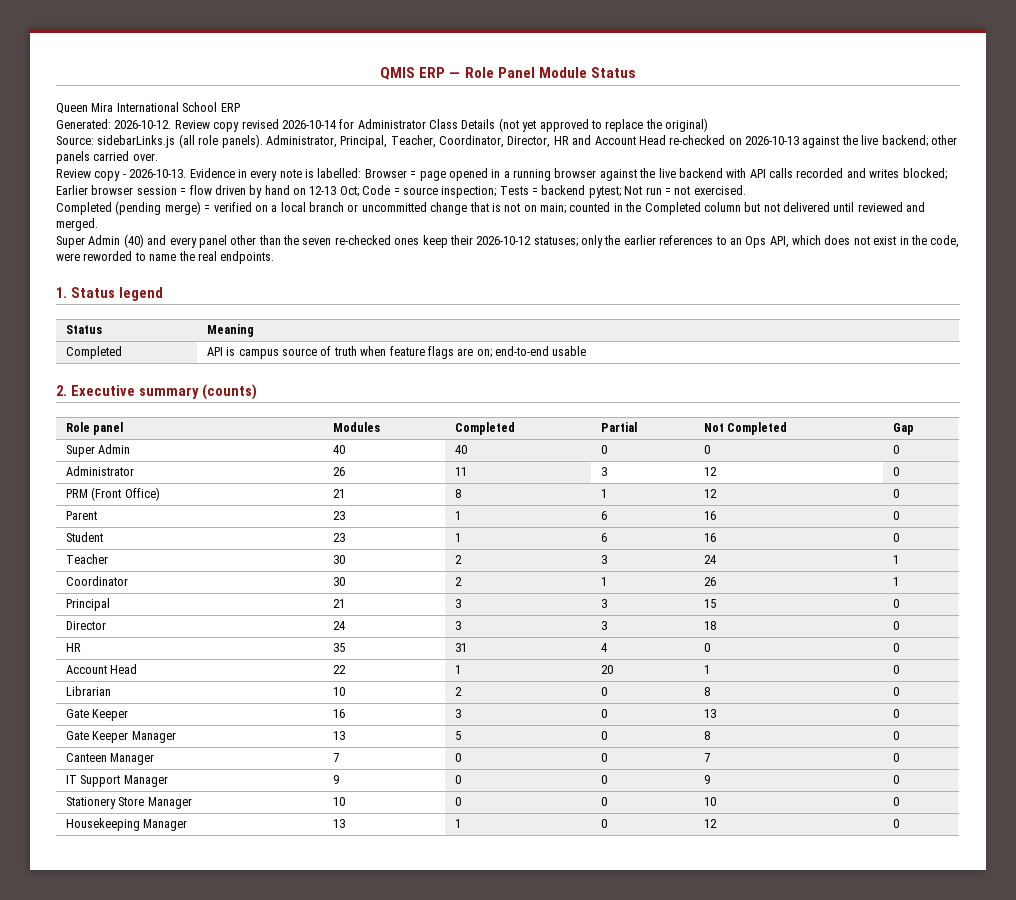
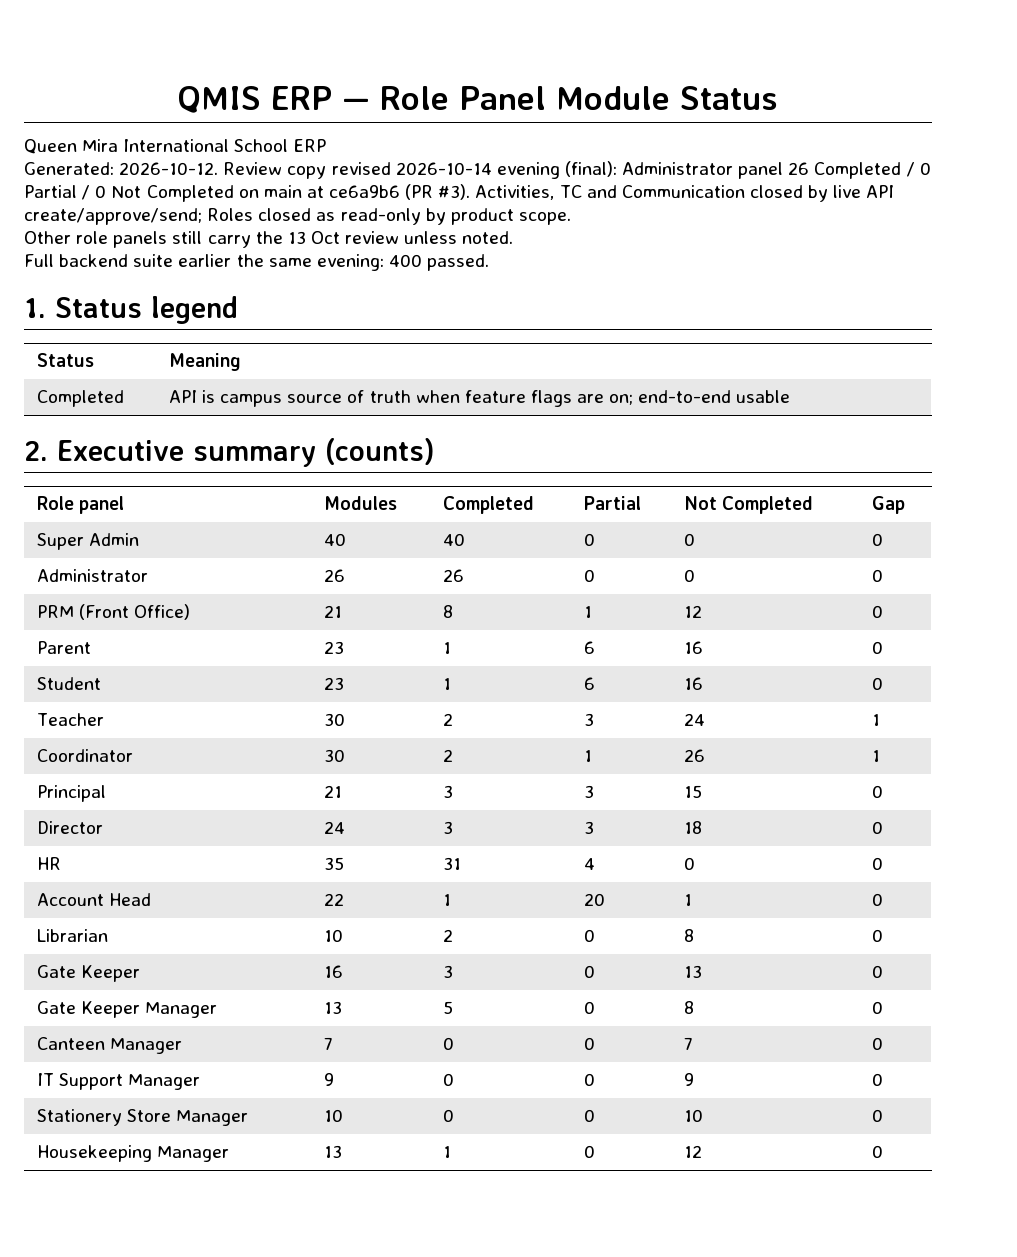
[339,118,708,132] [56,134,957,148] [56,151,158,164] [56,168,947,181] [56,185,746,198] [56,201,926,215] [56,218,98,231] [56,234,960,248] [56,251,275,264] for Administrator Class Details (not yet approved to replace the original) // Source: sidebarLinks.js (all role panels). Administrator, Principal, Teacher, Coordinator, Director, HR and Account Head re-checked on 2026-10-13 against the live backend; other panels carried over. // Review copy - 2026-10-13. Evidence in every note is labelled: Browser = page opened in a running browser against the live backend with API calls recorded and writes blocked; Earlier browser session = flow driven by hand on 12-13 Oct; Code = source inspection; Tests = backend pytest; Not run = not exercised. // Completed (pending merge) = verified on a local branch or uncommitted change that is not on main; counted in the Completed column but not delivered until reviewed and merged. // Super Admin (40) and every panel other than the seven re-checked ones keep their 2026-10-12 statuses; only the earlier references to an Ops API, which does not exist in the code, were reworded to name the real endpoints. -> [496,161,931,179] [24,184,895,202] [24,208,571,225] [24,231,514,248] [24,254,490,271] evening (final): Administrator panel 26 Completed / 0 Partial / 0 Not Completed on main at ce6a9b6 (PR #3). Activities, TC and Communication closed by live API create/approve/send; Roles closed as read-only by product scope. // Other role panels still carry the 13 Oct review unless noted. // Full backend suite earlier the same evening: 400 passed.
[454,467,467,476] [600,467,607,476] [703,467,717,476] 11 | 3 | 12 -> [442,569,464,582] [583,569,595,582] [683,569,695,582] 26 | 0 | 0

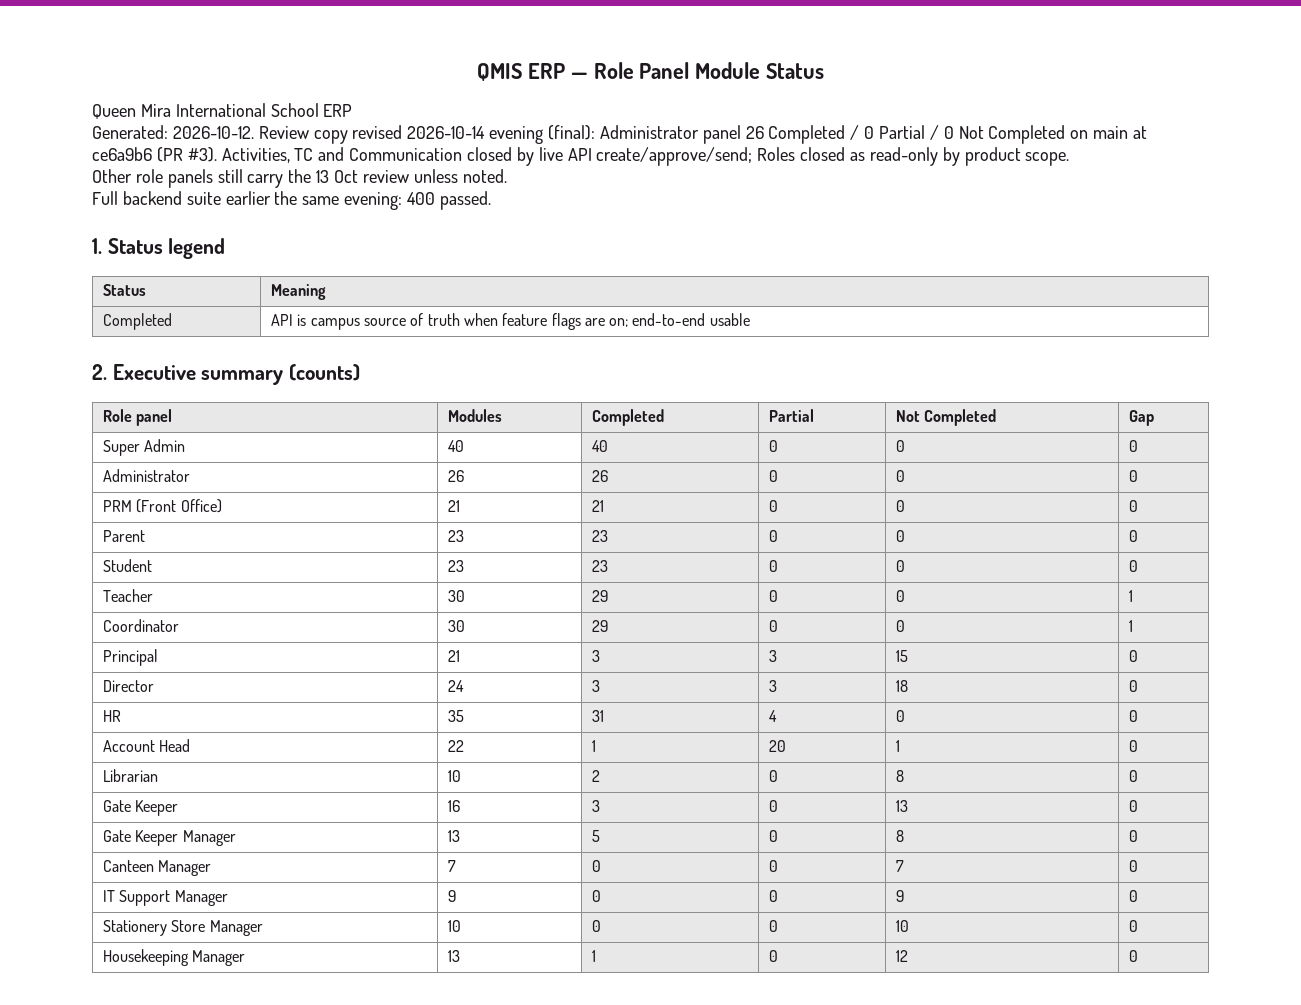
[442,605,453,618] [583,606,592,618] [683,605,702,618] 8 | 1 | 12 -> [591,500,604,512] [768,500,778,512] [895,500,905,512] 21 | 0 | 0
[442,642,451,654] [583,641,595,654] [683,641,703,654] 1 | 6 | 16 -> [591,530,608,542] [768,530,778,542] [895,530,905,542] 23 | 0 | 0
[442,678,451,690] [583,677,595,690] [683,677,703,690] 1 | 6 | 16 -> [591,560,608,572] [768,560,778,572] [895,560,905,572] 23 | 0 | 0
[442,713,453,726] [583,713,594,726] [683,713,705,726] 2 | 3 | 24 -> [591,590,608,602] [768,590,778,602] [895,590,905,602] 29 | 0 | 0
[442,749,453,762] [583,750,592,762] [683,749,705,762] 2 | 1 | 26 -> [591,620,608,632] [768,620,778,632] [895,620,905,632] 29 | 0 | 0

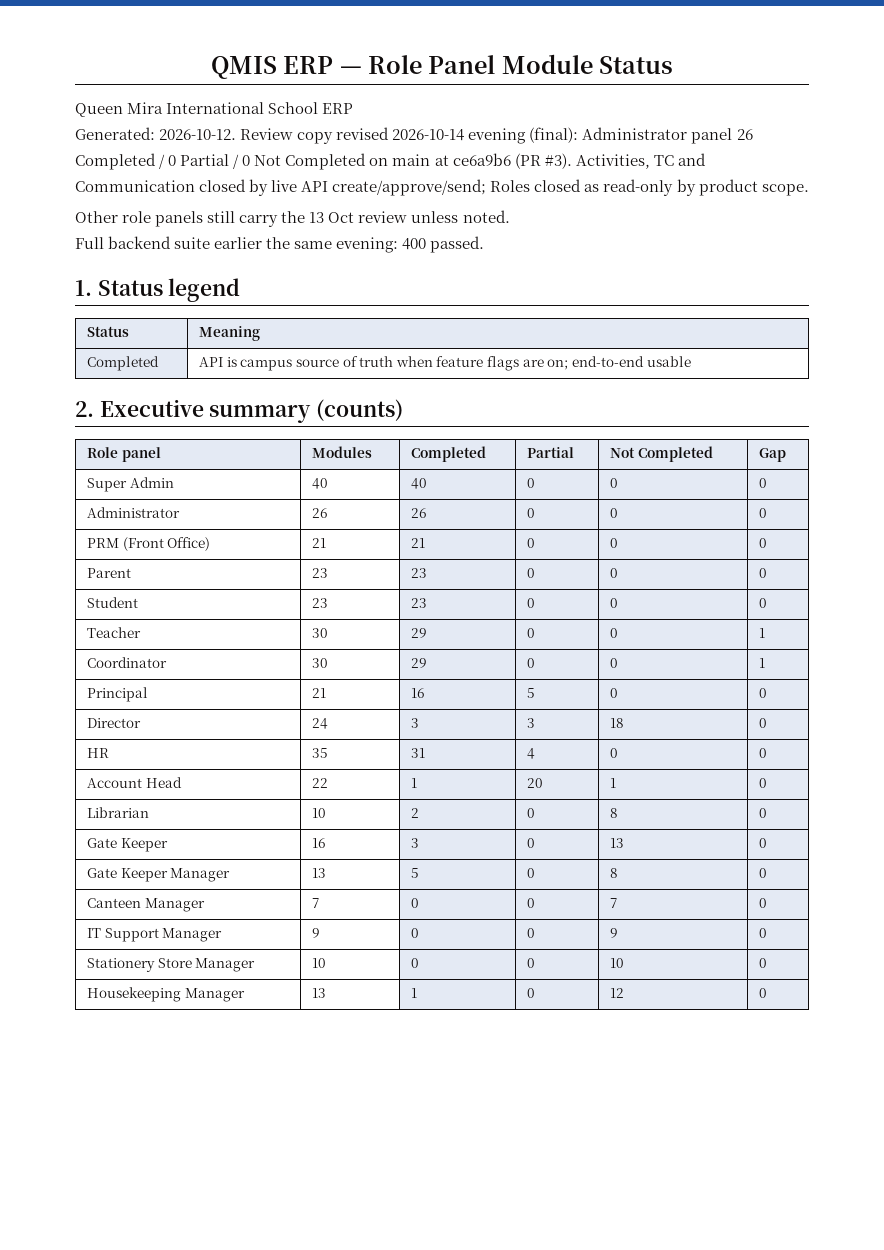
[591,650,600,662] [768,650,777,662] [895,650,908,662] 3 | 3 | 15 -> [410,688,425,698] [526,688,535,698] [609,688,618,698] 16 | 5 | 0

